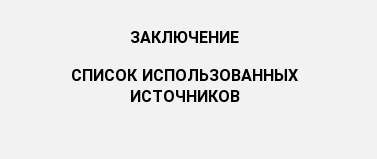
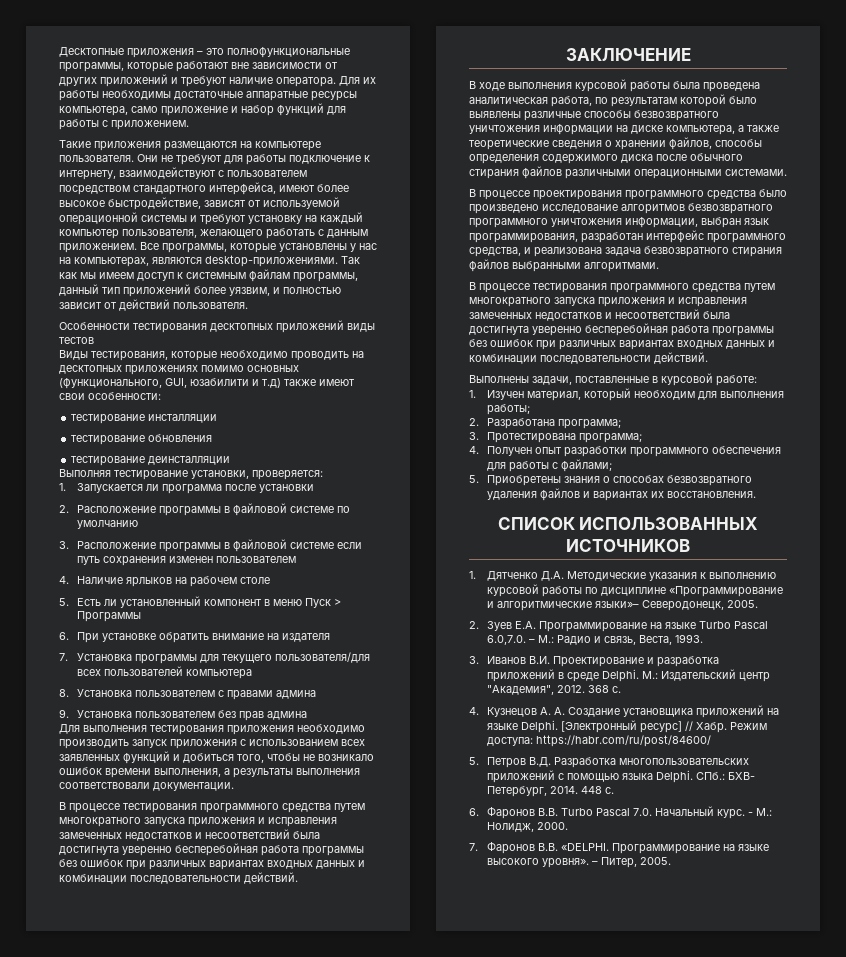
[130,31,239,43] [71,69,298,81] [129,90,240,102] ЗАКЛЮЧЕНИЕ // СПИСОК ИСПОЛЬЗОВАННЫХ ИСТОЧНИКОВ -> [59,47,350,58] [59,61,338,72] [59,74,376,87] [59,90,357,101] [59,103,346,116] [59,119,189,130] [59,140,321,151] [59,154,370,165] [59,167,307,180] [59,182,349,195] [59,197,340,210] [59,212,363,225] [59,228,368,239] [59,242,377,253] [59,255,360,267] [59,269,358,282] [59,284,341,297] [59,299,248,311] [59,320,375,333] [59,337,94,344] [59,350,364,361] [59,365,299,375] [59,378,355,389] [59,392,161,400] [71,414,218,424] [71,434,213,445] [71,456,231,466] [59,469,323,480] [59,483,315,494] [59,503,351,516] [77,520,139,529] [59,539,363,552] [77,556,297,566] [59,576,271,587] [59,596,342,608] [77,611,142,622] [59,632,331,643] [59,652,371,664] [77,666,253,679] [59,689,317,700] [59,709,308,721] [59,724,365,735] [59,739,365,749] [59,751,374,764] [59,767,360,778] [59,782,234,791] [59,802,365,813] [59,817,337,827] [59,829,320,841] [59,843,364,856] [59,859,365,870] [59,872,298,884] [565,48,691,61] [469,79,760,92] [469,94,757,107] [469,110,719,121] [469,124,779,135] [469,137,762,150] [469,153,743,164] [469,166,787,179] [469,189,787,200] [469,203,773,214] [469,217,769,228] [469,230,786,243] [469,246,782,257] [469,259,659,272] [469,282,775,293] [469,297,747,307] [469,309,730,321] [469,323,774,336] [469,339,775,350] [469,352,708,364] [469,373,757,386] [469,388,785,401] [487,404,531,415] [469,418,622,429] [469,432,643,443] [469,446,782,457] [487,459,613,472] [469,475,753,486] [487,488,757,501] [497,517,759,530] [566,539,690,552] [469,571,777,581] [487,584,784,597] [487,600,759,611] [469,621,769,632] [487,634,704,645] [469,656,720,667] [487,669,771,682] [487,685,622,695] [469,705,780,718] [487,720,768,733] [487,735,712,747] [469,757,750,768] [487,770,756,783] [487,786,615,797] [469,806,773,819] [487,822,569,832] [469,842,770,854] [487,857,672,868] Десктопные приложения – это полнофункциональные программы, которые работают вне зависимости от других приложений и требуют наличие оператора. Для их работы необходимы достаточные аппаратные ресурсы компьютера, само приложение и набор функций для работы с приложением. // Такие приложения размещаются на компьютере пользователя. Они не требуют для работы подключение к интернету, взаимодействуют с пользователем посредством стандартного интерфейса, имеют более высокое быстродействие, зависят от используемой операционной системы и требуют установку на каждый компьютер пользователя, желающего работать с данным приложением. Все программы, которые установлены у нас на компьютерах, являются desktop-приложениями. Так как мы имеем доступ к системным файлам программы, данный тип приложений более уязвим, и полностью зависит от действий пользователя. // Особенности тестирования десктопных приложений виды тестов // Виды тестирования, которые необходимо проводить на десктопных приложениях помимо основных (функционального, GUI, юзабилити и т.д) также имеют свои особенности: // тестирование инсталляции // тестирование обновления // тестирование деинсталляции // Выполняя тестирование установки, проверяется: // 1. Запускается ли программа после установки // 2. Расположение программы в файловой системе по умолчанию // 3. Расположение программы в файловой системе если путь сохранения изменен пользователем // 4. Наличие ярлыков на рабочем столе // 5. Есть ли установленный компонент в меню Пуск > Программы // 6. При установке обратить внимание на издателя // 7. Установка программы для текущего пользователя/для всех пользователей компьютера // 8. Установка пользователем с правами админа // 9. Установка пользователем без прав админа // Для выполнения тестирования приложения необходимо производить запуск приложения с использованием всех заявленных функций и добиться того, чтобы не возникало ошибок времени выполнения, а результаты выполнения соответствовали документации. // В процессе тестирования программного средства путем многократного запуска приложения и исправления замеченных недостатков и несоответствий была достигнута уверенно бесперебойная работа программы без ошибок при различных вариантах входных данных и комбинации последовательности действий. // ЗАКЛЮЧЕНИЕ // В ходе выполнения курсовой работы была проведена аналитическая работа, по результатам которой было выявлены различные способы безвозвратного уничтожения информации на диске компьютера, а также теоретические сведения о хранении файлов, способы определения содержимого диска после обычного стирания файлов различными операционными системами. // В процессе проектирования программного средства было произведено исследование алгоритмов безвозвратного программного уничтожения информации, выбран язык программирования, разработан интерфейс программного средства, и реализована задача безвозвратного стирания файлов выбранными алгоритмами. // В процессе тестирования программного средства путем многократного запуска приложения и исправления замеченных недостатков и несоответствий была достигнута уверенно бесперебойная работа программы без ошибок при различных вариантах входных данных и комбинации последовательности действий. // Выполнены задачи, поставленные в курсовой работе: // 1. Изучен материал, который необходим для выполнения работы; // 2. Разработана программа; // 3. Протестирована программа; // 4. Получен опыт разработки программного обеспечения для работы с файлами; // 5. Приобретены знания о способах безвозвратного удаления файлов и вариантах их восстановления. // СПИСОК ИСПОЛЬЗОВАННЫХ ИСТОЧНИКОВ // 1. Дятченко Д.А. Методические указания к выполнению курсовой работы по дисциплине «Программирование и алгоритмические языки»– Северодонецк, 2005. // 2. Зуев Е.А. Программирование на языке Turbo Pascal 6.0,7.0. – М.: Радио и связь, Веста, 1993. // 3. Иванов В.И. Проектирование и разработка приложений в среде Delphi. М.: Издательский центр "Академия", 2012. 368 с. // 4. Кузнецов А. А. Создание установщика приложений на языке Delphi. [Электронный ресурс] // Хабр. Режим доступа: https://habr.com/ru/post/84600/ // 5. Петров В.Д. Разработка многопользовательских приложений с помощью языка Delphi. СПб.: БХВ- Петербург, 2014. 448 с. // 6. Фаронов В.В. Turbo Pascal 7.0. Начальный курс. - М.: Нолидж, 2000. // 7. Фаронов В.В. «DELPHI. Программирование на языке высокого уровня». – Питер, 2005.

